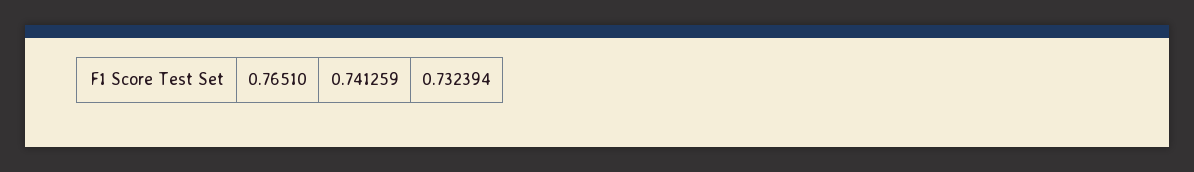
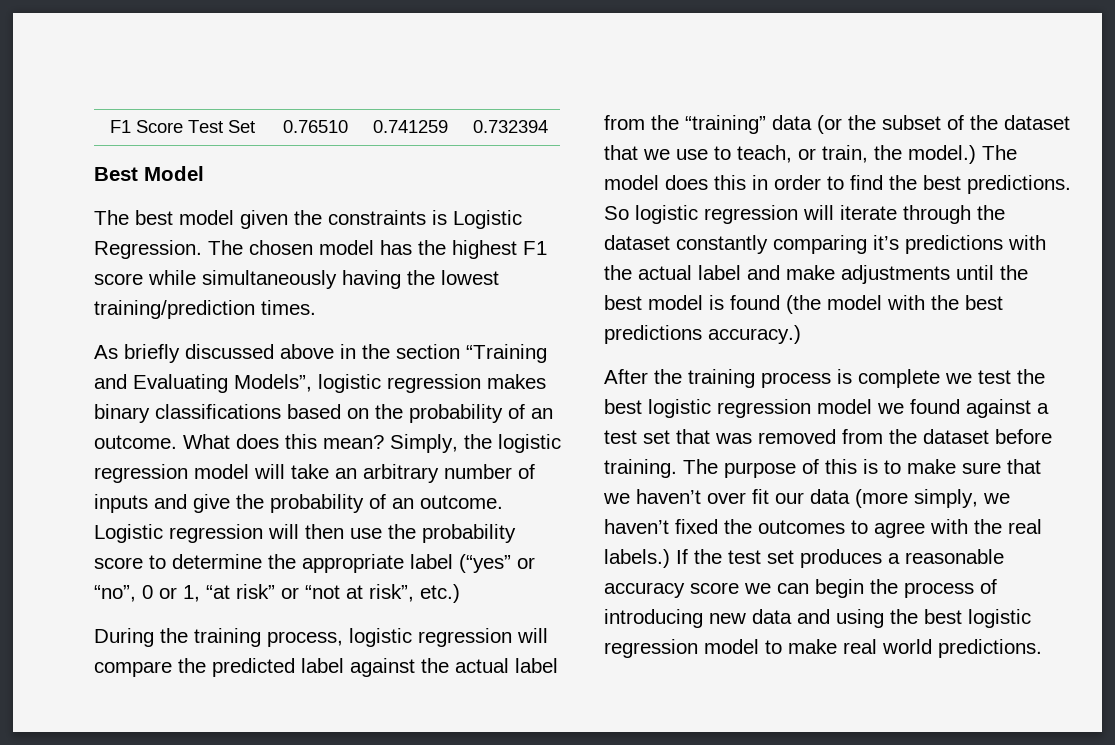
(491, 78) none -> [94,166,204,181] [94,210,522,229] [94,240,547,259] [94,270,499,289] [94,300,316,319] [94,344,547,363] [94,374,546,393] [94,404,553,423] [94,434,561,453] [94,464,535,483] [94,494,503,513] [94,524,516,543] [94,554,535,573] [94,584,460,603] [94,628,548,647] [94,658,558,677] [604,115,1070,134] [604,145,1017,164] [604,175,1071,194] [604,205,1005,224] [604,235,1046,254] [604,265,1028,284] [604,295,1003,314] [604,325,801,344] [604,369,1045,388] [604,399,1049,418] [604,429,1052,444] [604,459,1041,478] [603,489,1010,508] [604,519,1042,538] [604,549,1004,568] [604,579,997,598] [604,609,1031,628] [604,639,1042,658] // Best Model // The best model given the constraints is Logistic Regression. The chosen model has the highest F1 score while simultaneously having the lowest training/prediction times. // As briefly discussed above in the section “Training and Evaluating Models”, logistic regression makes binary classifications based on the probability of an outcome. What does this mean? Simply, the logistic regression model will take an arbitrary number of inputs and give the probability of an outcome. Logistic regression will then use the probability score to determine the appropriate label (“yes” or “no”, 0 or 1, “at risk” or “not at risk”, etc.) // During the training process, logistic regression will compare the predicted label against the actual label from the “training” data (or the subset of the dataset that we use to teach, or train, the model.) The model does this in order to find the best predictions. So logistic regression will iterate through the dataset constantly comparing it’s predictions with the actual label and make adjustments until the best model is found (the model with the best predictions accuracy.) // After the training process is complete we test the best logistic regression model we found against a test set that was removed from the dataset before training. The purpose of this is to make sure that we haven’t over fit our data (more simply, we haven’t fixed the outcomes to agree with the real labels.) If the test set produces a reasonable accuracy score we can begin the process of introducing new data and using the best logistic regression model to make real world predictions.

